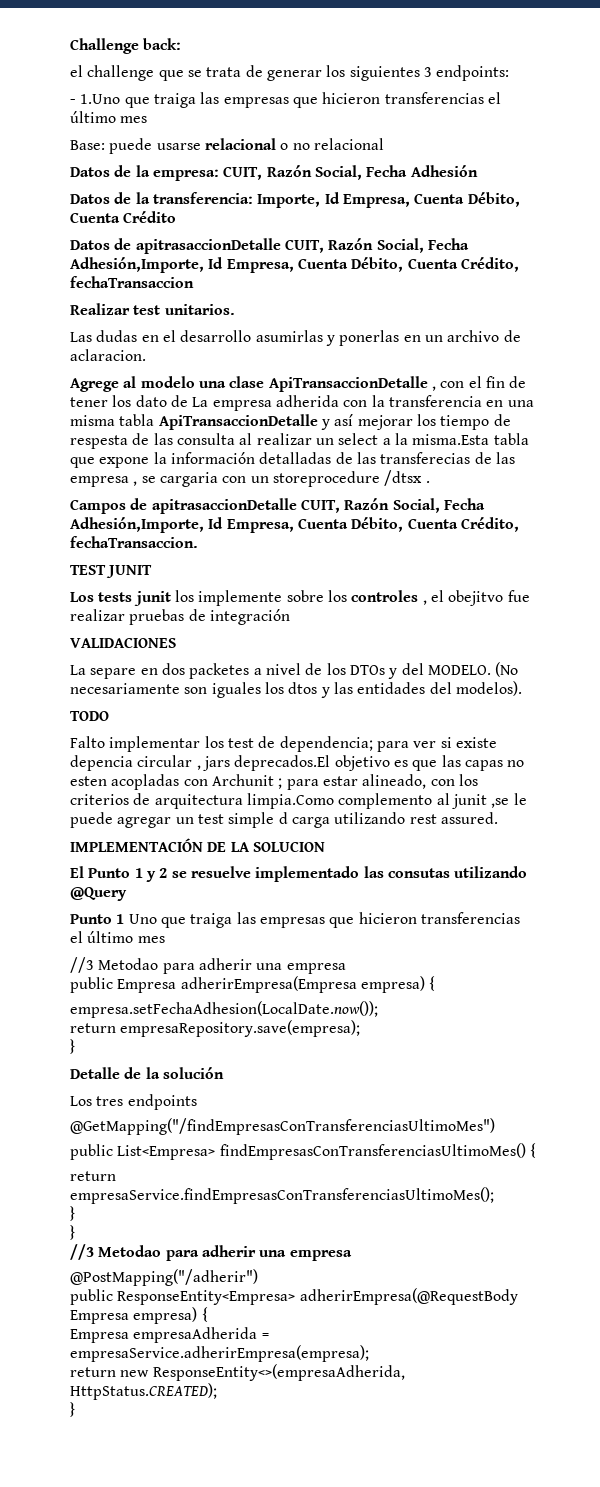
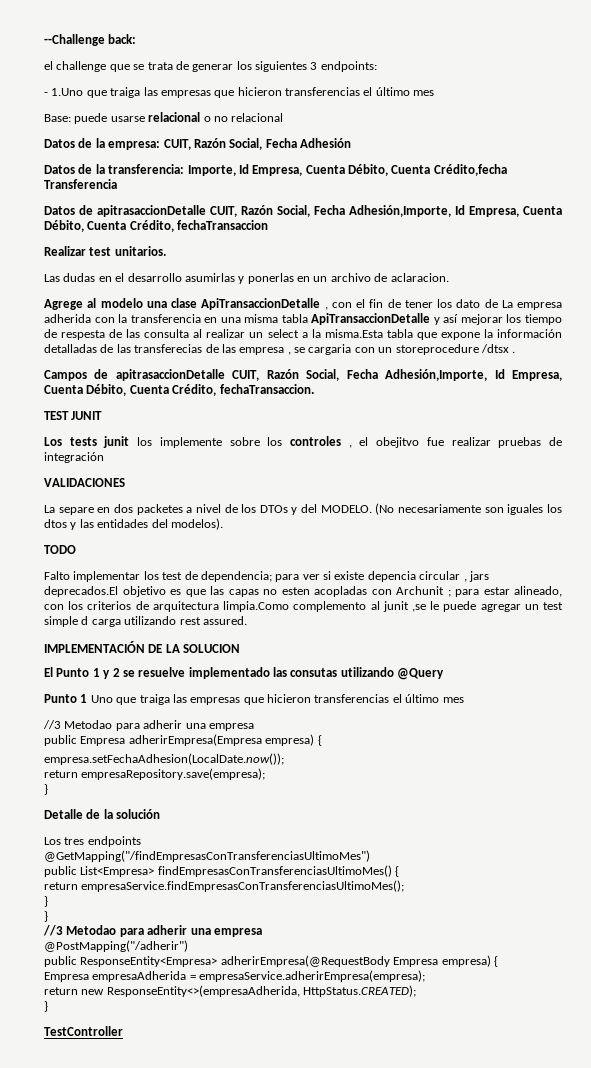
[70,38,139,54] Challenge -> [44,34,105,46] --Challenge
[123,211,177,223] Crédito -> [433,164,507,176] [44,179,117,189] Crédito,fecha Transferencia
(75, 1409) none -> [44,1026,123,1036] // TestController

